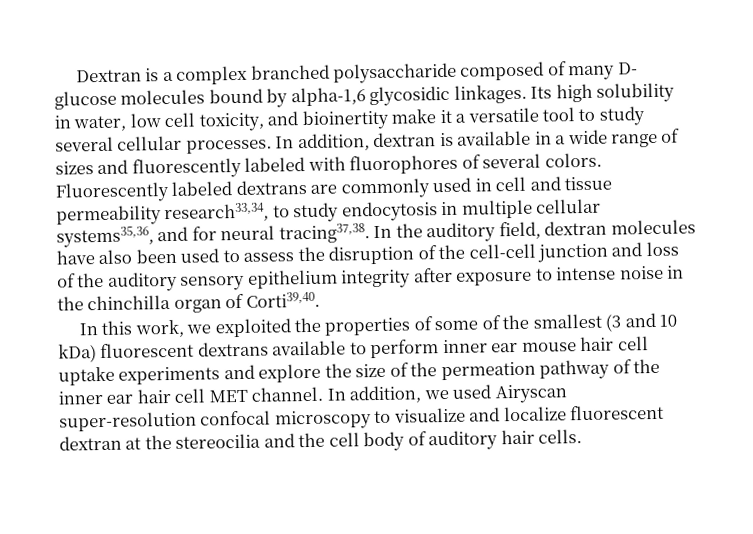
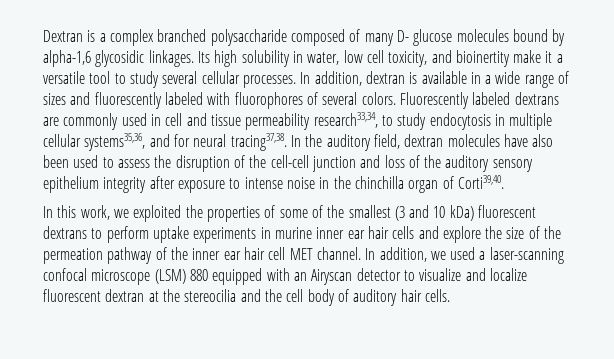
[272,340,347,356] available -> (87, 232) none
[442,336,649,354] [58,366,221,386] inner ear mouse hair cell uptake experiments -> [152,226,415,243] uptake experiments in murine inner ear hair cells
[494,384,567,404] [59,410,372,432] Airyscan super-resolution confocal microscopy -> [479,247,564,264] [43,268,401,285] a laser-scanning confocal microscope (LSM) 880 equipped with an Airyscan detector

